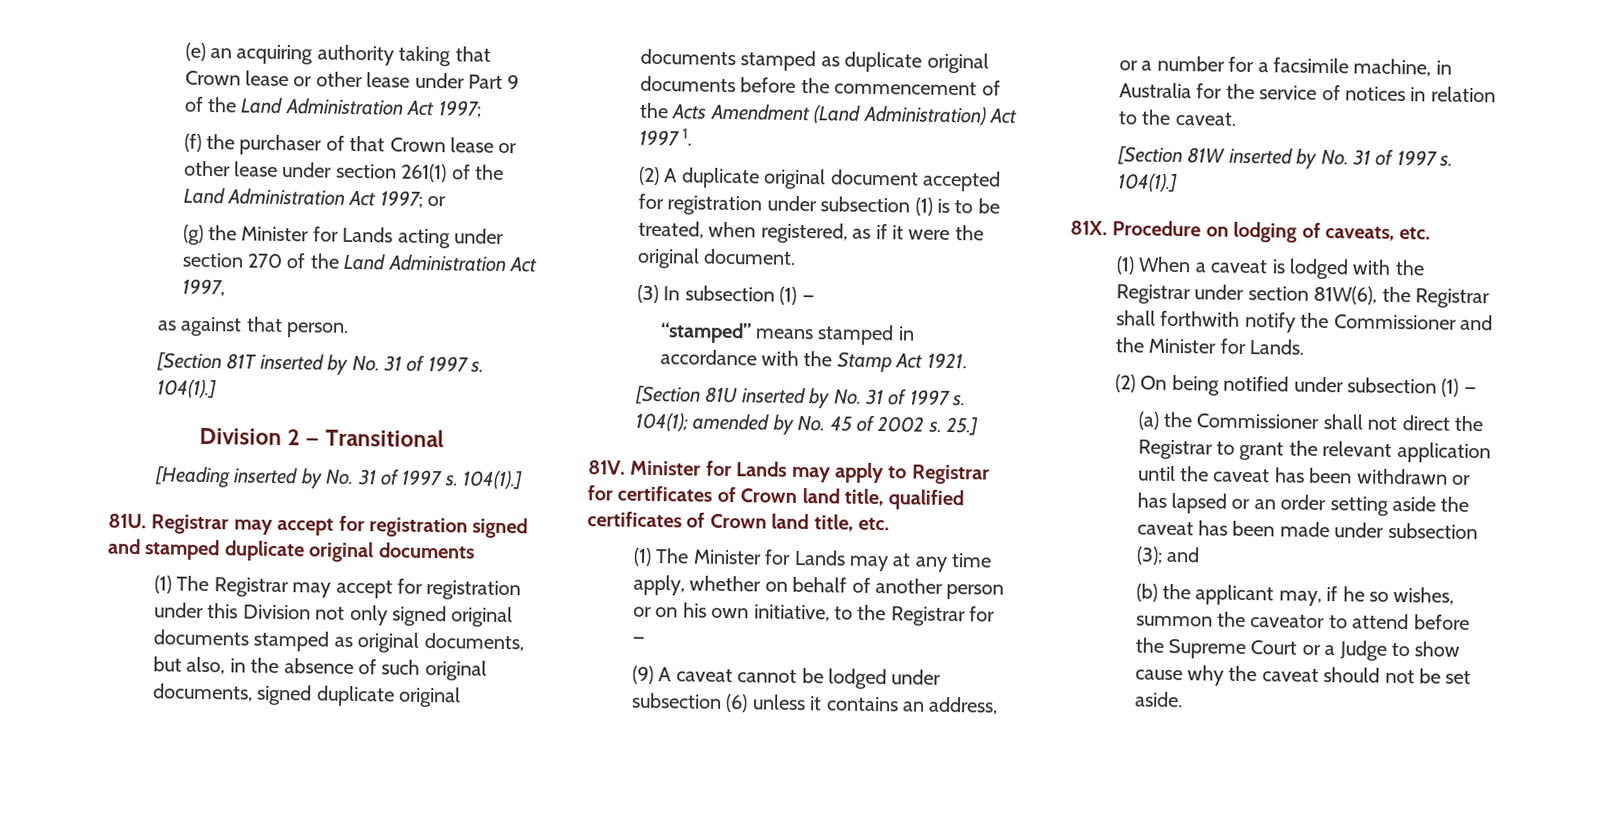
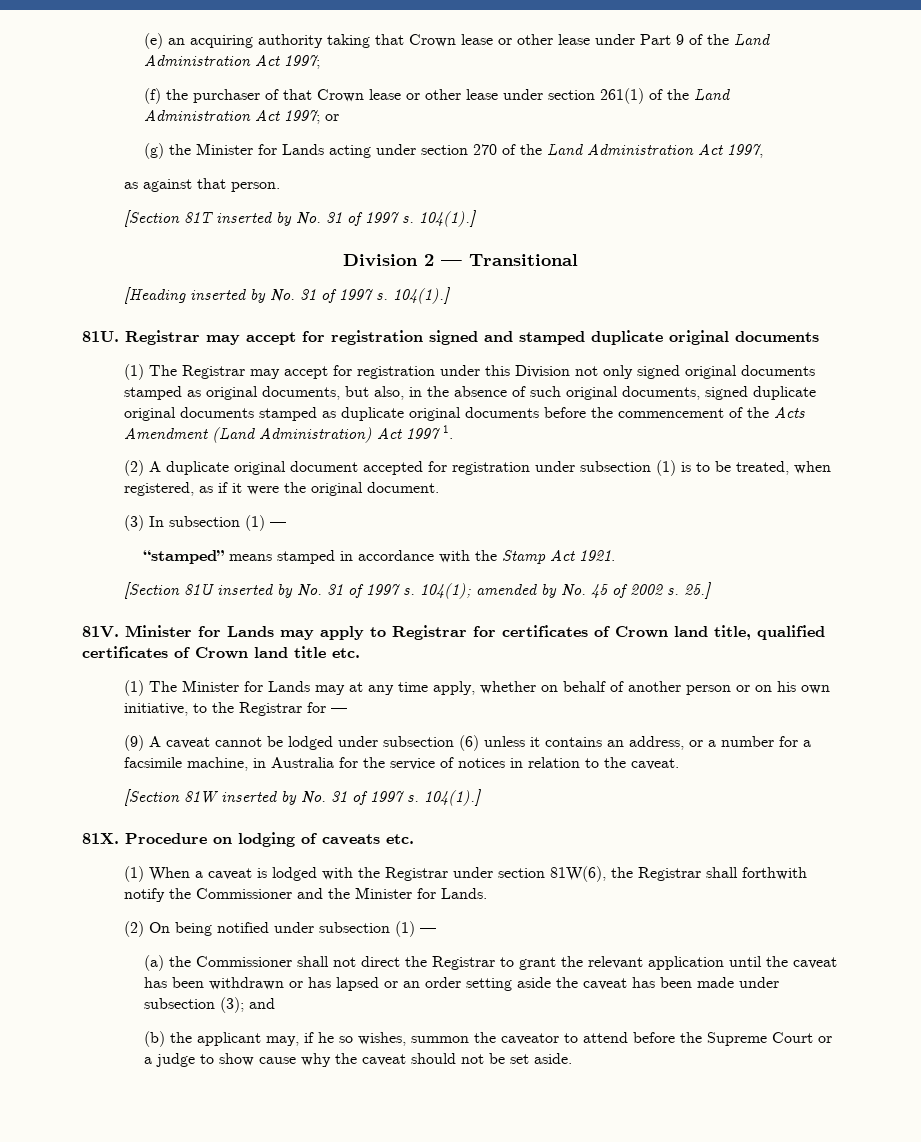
[813,514,854,532] title, -> [294,646,326,658] title
[1325,226,1395,241] caveats, -> [322,834,380,845] caveats
[1338,640,1387,661] Judge -> [156,1053,196,1067] judge

